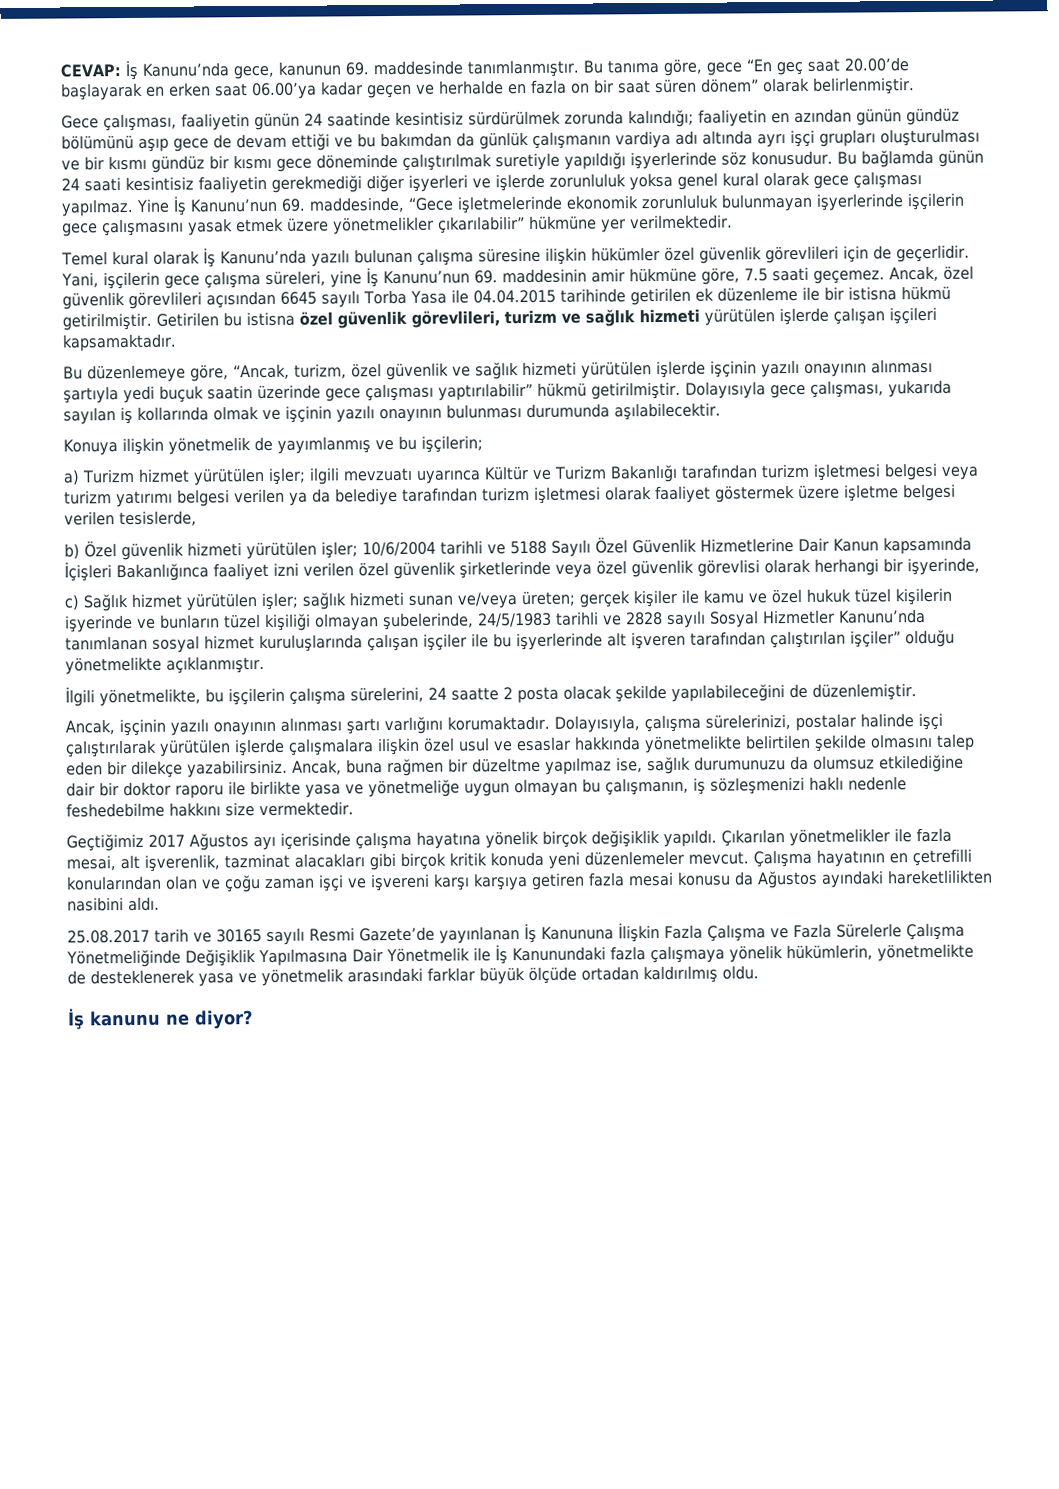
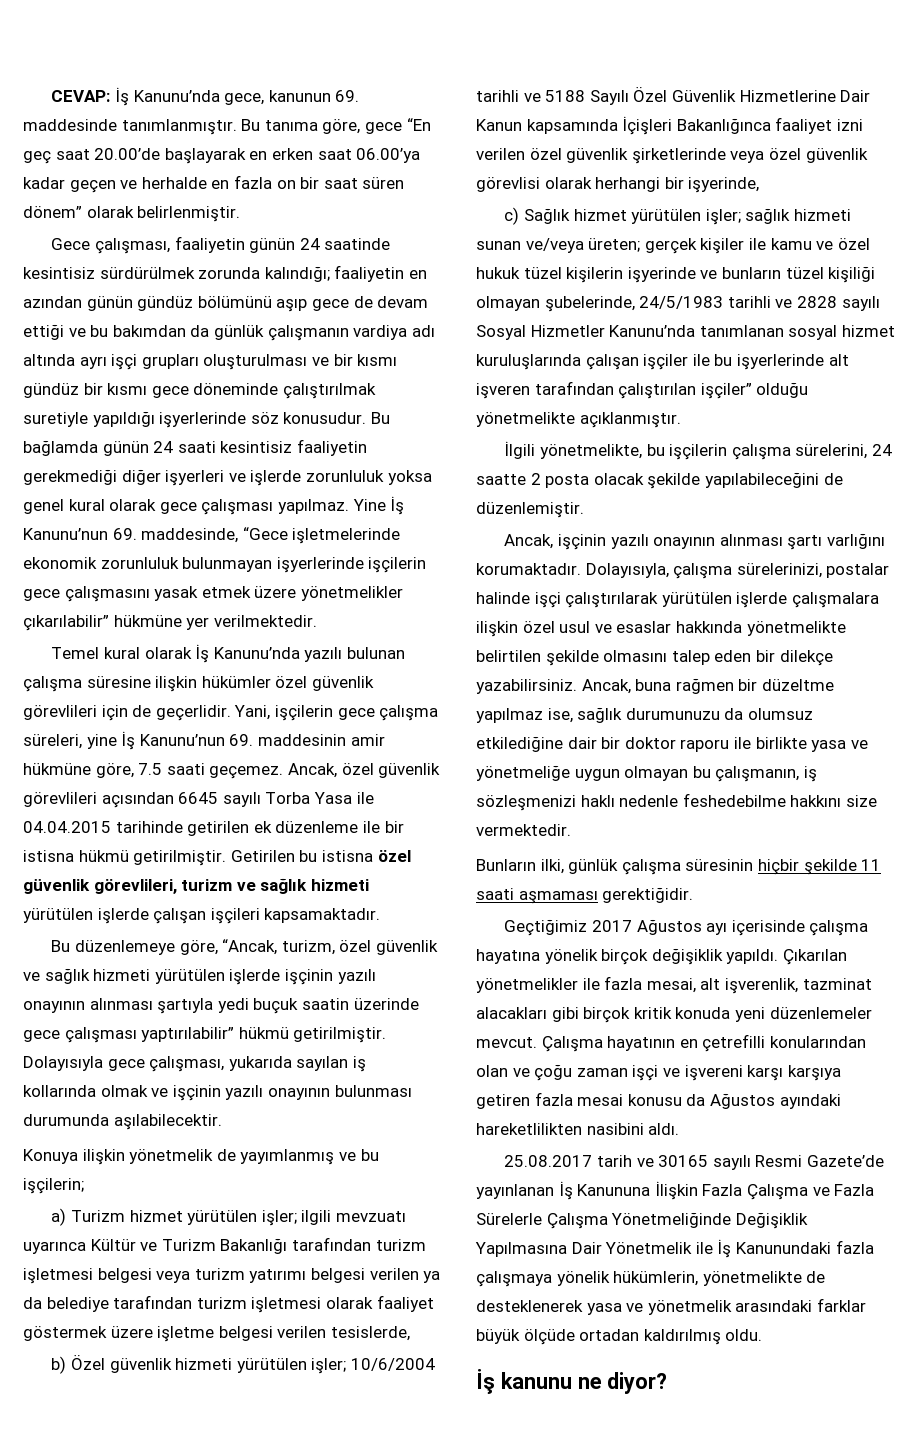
(354, 809) none -> [476,859,882,875] [476,887,694,904] // Bunların ilki, günlük çalışma süresinin hiçbir şekilde 11 saati aşmaması gerektiğidir.

